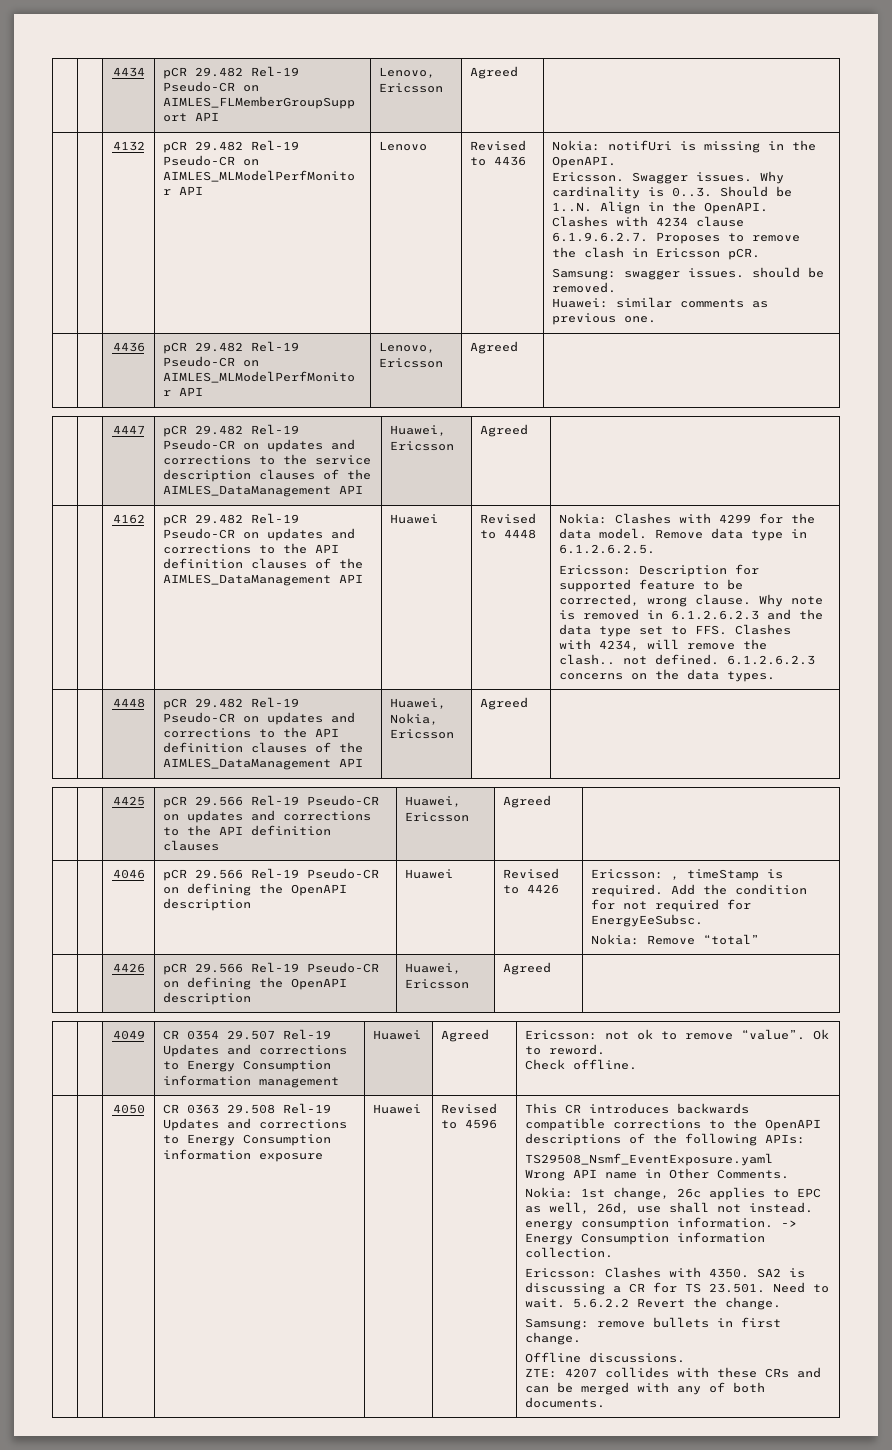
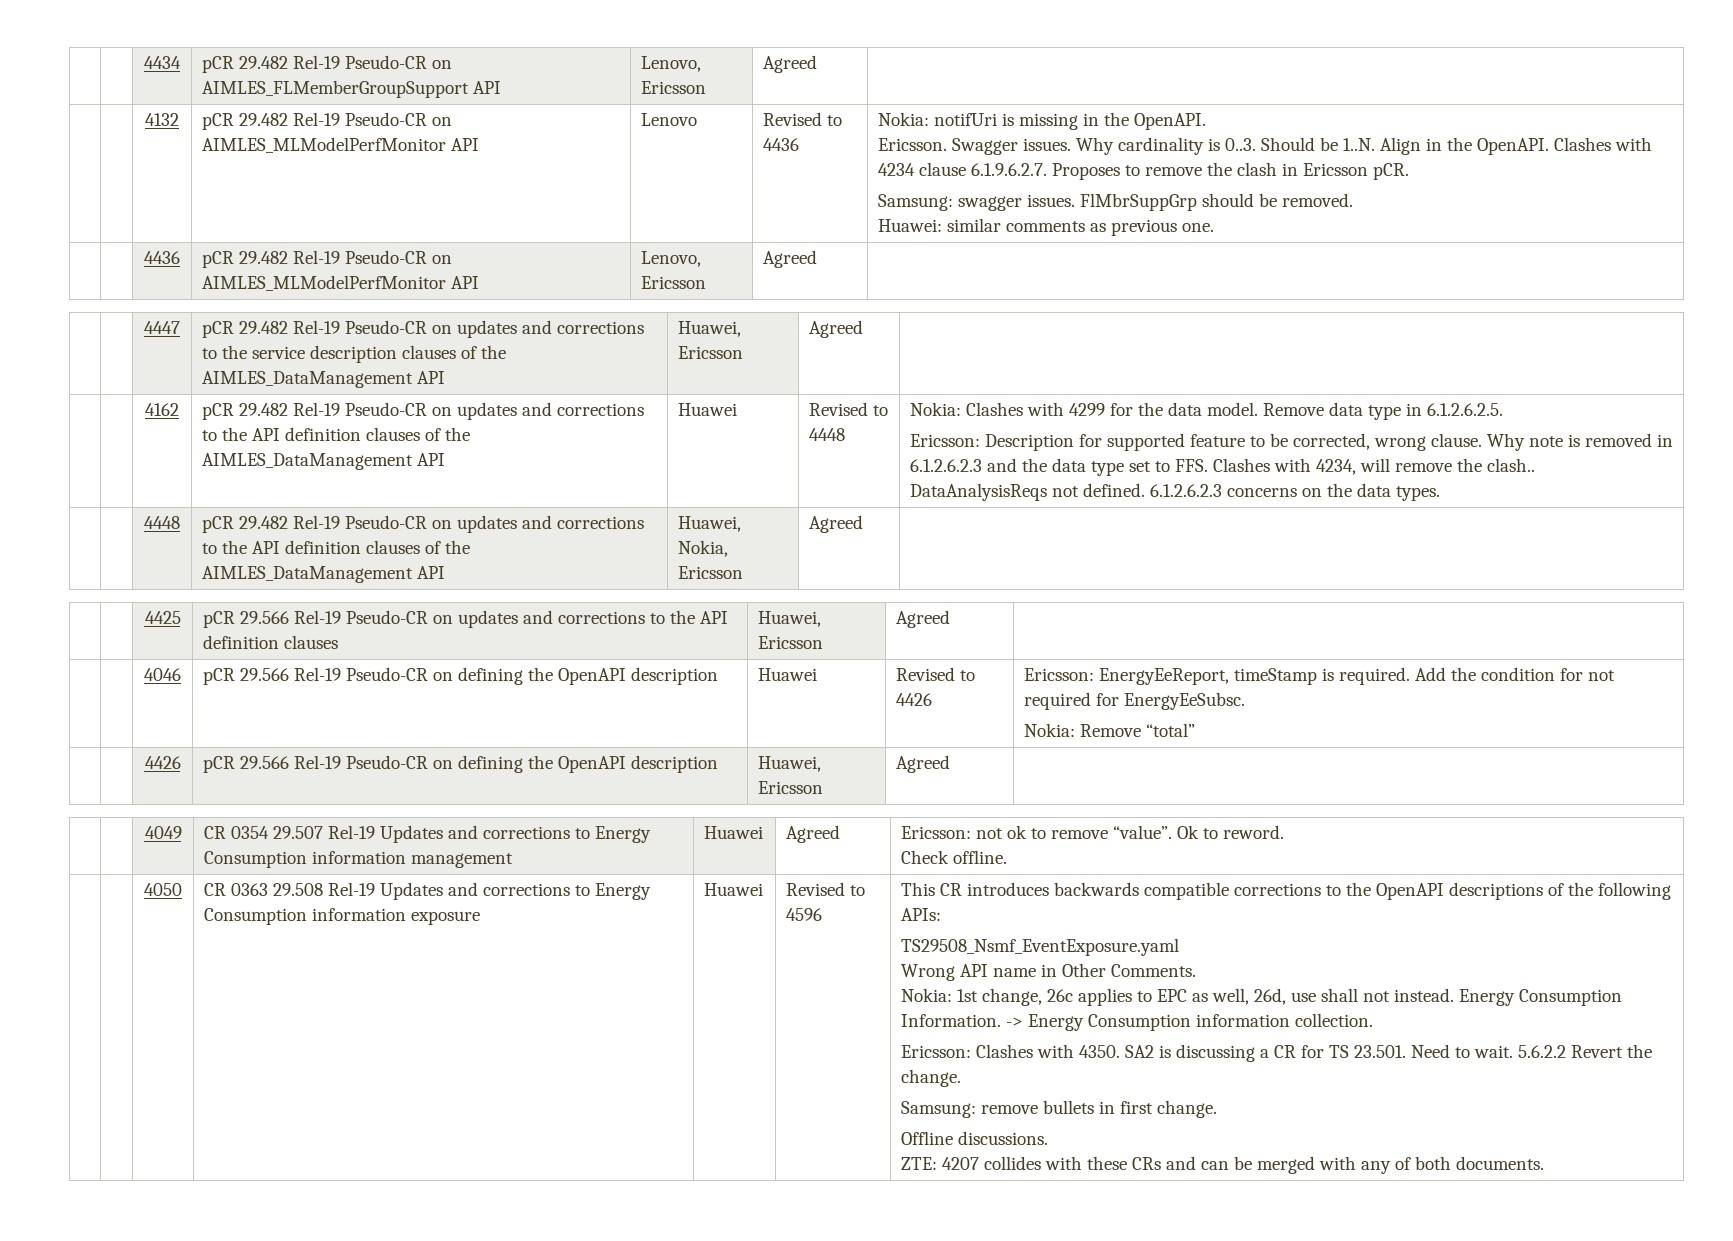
(745, 273) none -> [1079,193,1197,211] FlMbrSuppGrp
(616, 659) none -> [909,483,1047,501] DataAnalysisReqs
[671,876,680,880] , -> [1098,668,1229,685] EnergyEeReport,
[525,1217,774,1230] energy consumption information. -> [1458,989,1622,1006] [900,1014,1001,1027] Energy Consumption Information.

